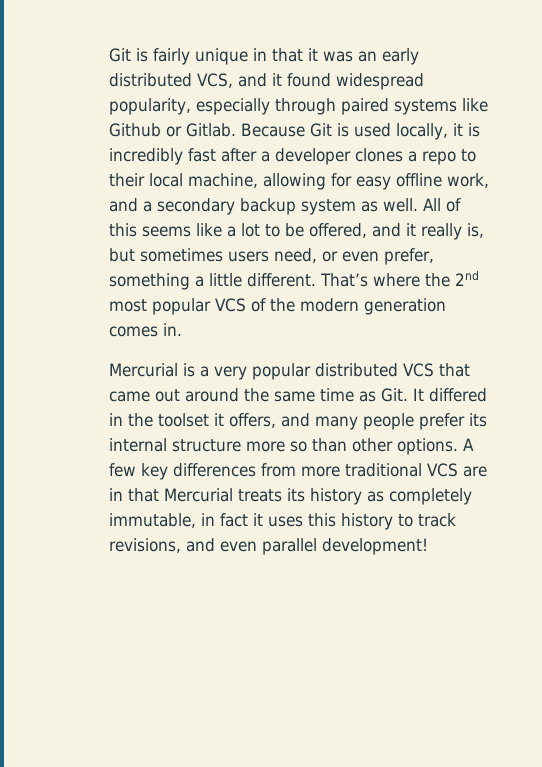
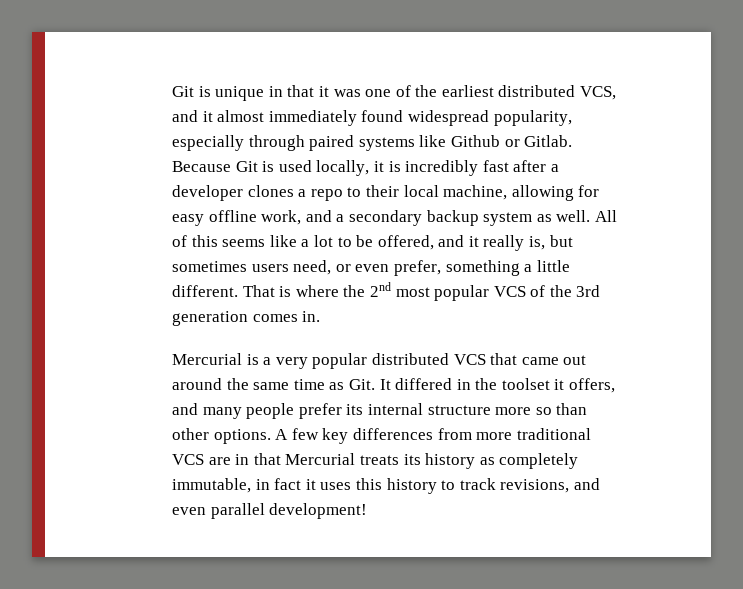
[109,48,191,65] Git is fairly -> [171,86,211,97] Git is
[358,48,420,65] an early -> [365,85,494,97] one of the earliest
(283, 79) none -> [217,110,357,126] almost immediately
[320,273,369,287] That’s -> [242,285,292,297] That is
[300,298,360,312] modern -> [576,285,601,297] 3rd

